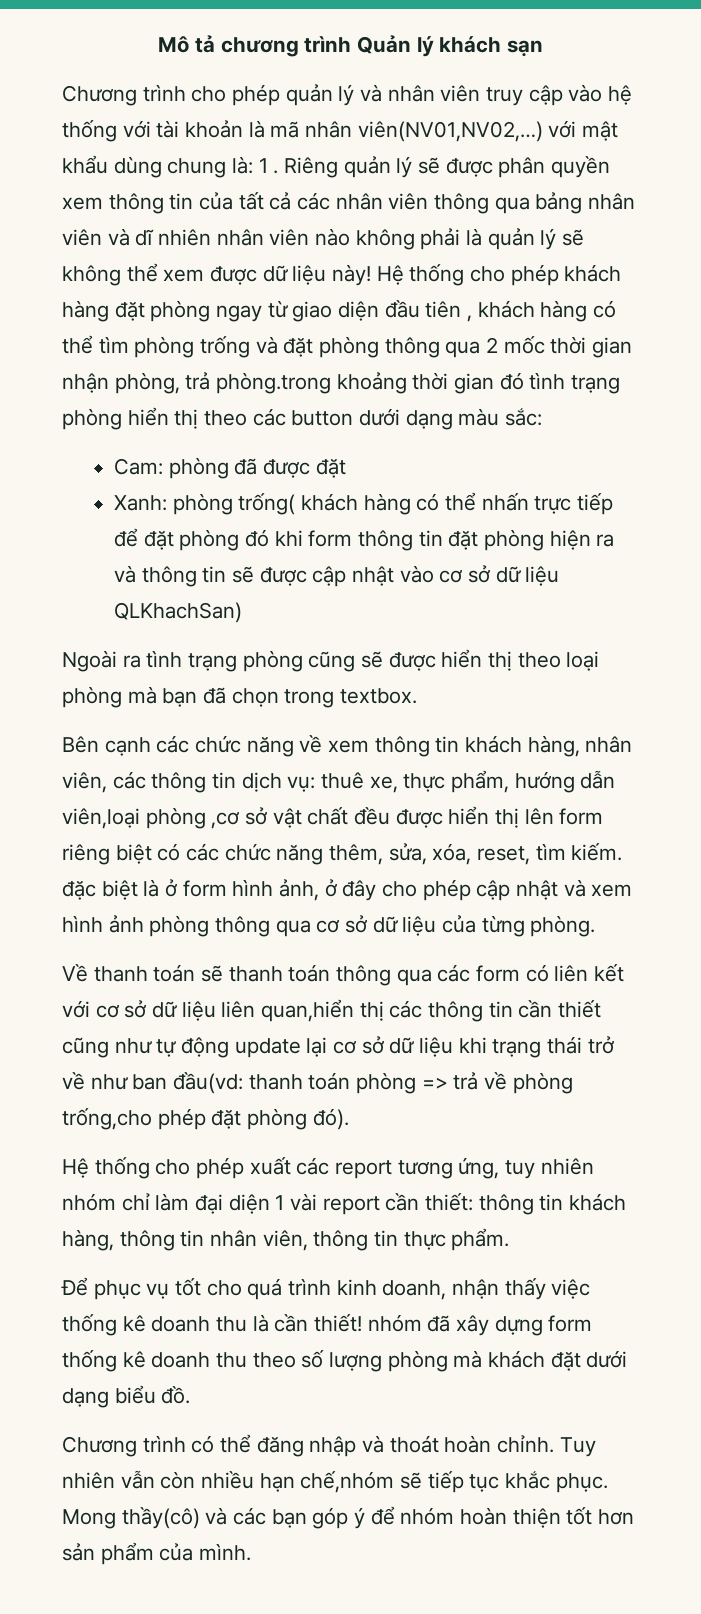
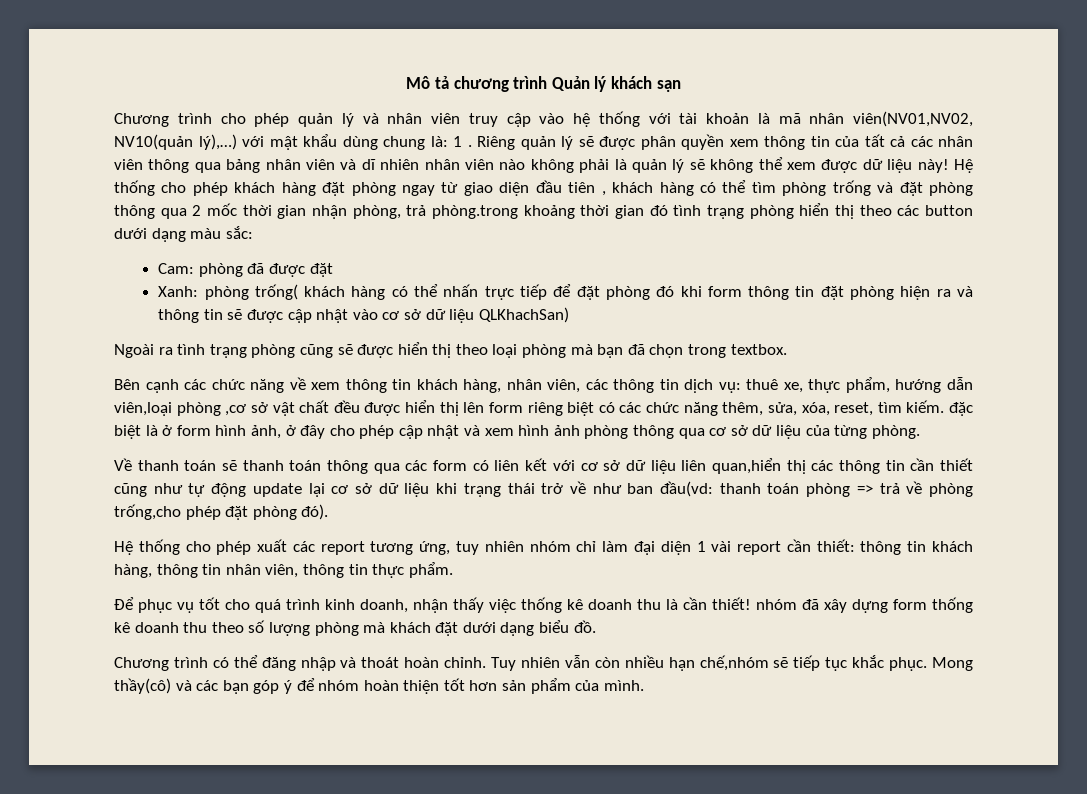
[357,121,543,142] viên(NV01,NV02,…) -> [853,111,973,127] [114,134,237,150] viên(NV01,NV02, NV10(quản lý),…)

